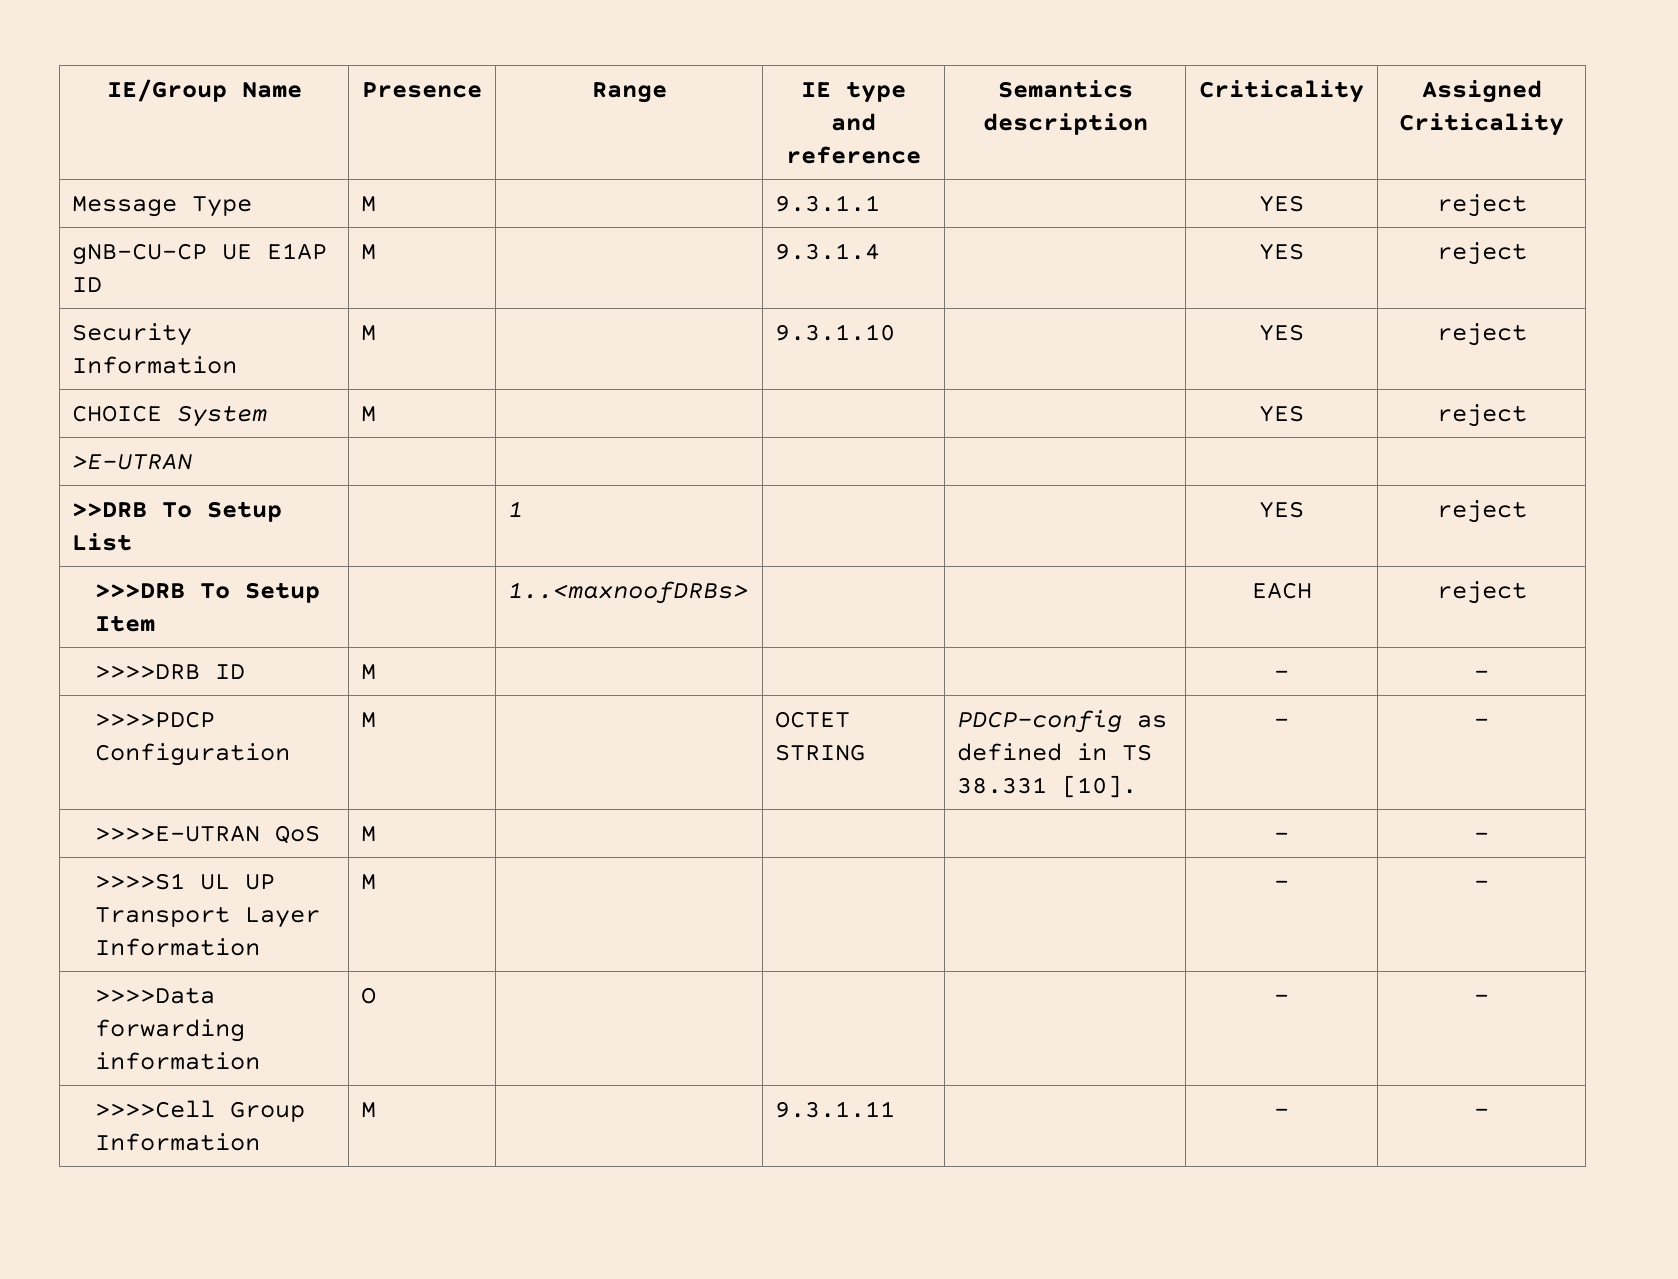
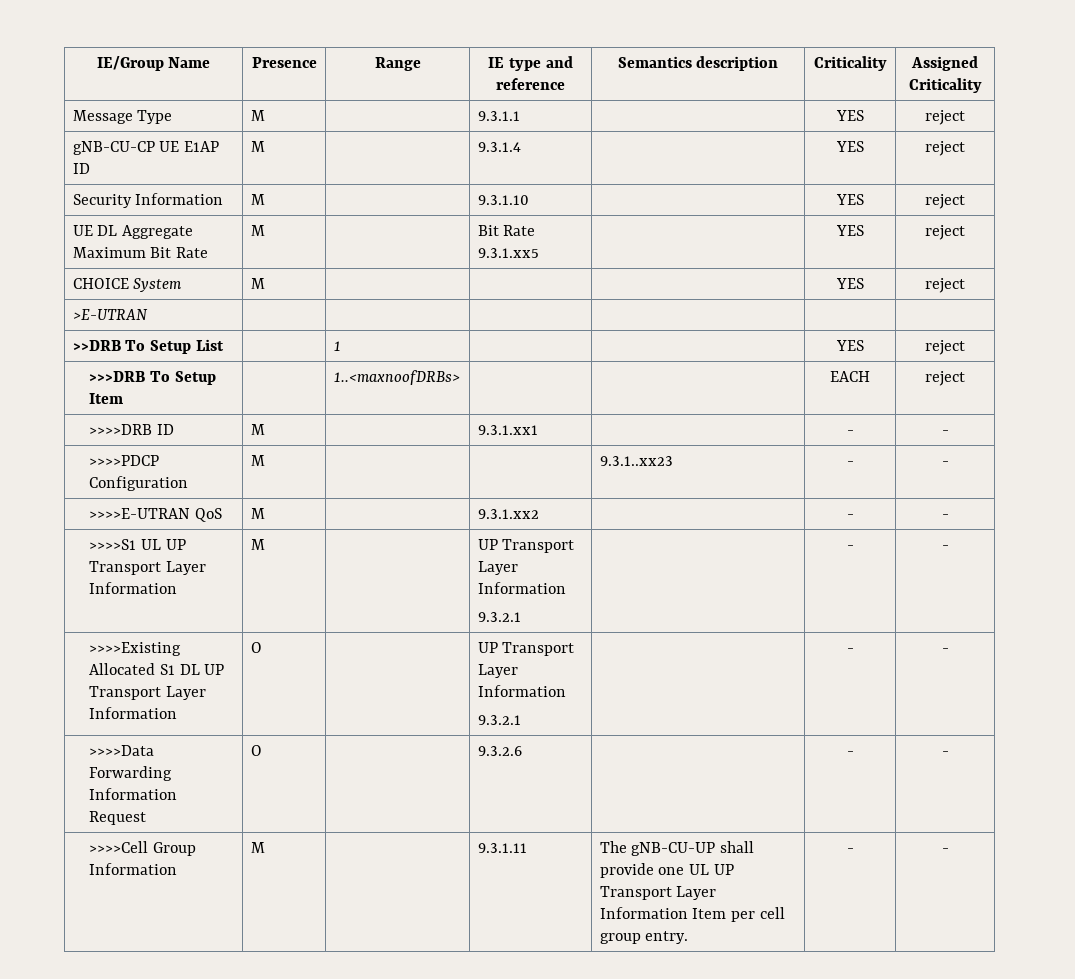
(1527, 334) none -> [72,225,193,239] [72,247,208,258] [250,225,265,236] [477,225,536,236] [477,248,539,258] [835,225,864,236] [925,225,965,240] // UE DL Aggregate Maximum Bit Rate | M | | Bit Rate 9.3.1.xx5 | | YES | reject
(377, 672) none -> [477,425,538,435] 9.3.1.xx1
[775,711,851,728] [775,744,866,761] [957,710,1168,733] [957,743,1153,761] [957,775,1138,798] OCTET STRING | PDCP-config as defined in TS 38.331 [10]. -> [599,456,673,466] | 9.3.1..xx23
(377, 834) none -> [477,509,539,519] 9.3.1.xx2
(377, 882) none -> [477,539,575,553] [477,561,518,575] [477,582,566,594] [477,612,521,622] [846,545,854,550] [941,545,949,550] [89,642,182,656] [89,663,225,675] [89,686,206,700] [89,707,178,719] [250,642,262,653] [477,642,575,656] [477,664,518,678] [477,685,566,697] [477,715,521,725] UP Transport Layer Information // 9.3.2.1 | | - | - // >>>>Existing Allocated S1 DL UP Transport Layer Information | O | | UP Transport Layer Information // 9.3.2.1
[95,1019,246,1042] [95,1052,261,1070] [361,987,377,1004] forwarding information | O | | -> [89,766,173,781] [89,788,178,800] [89,811,147,825] [250,745,262,756] [477,746,522,756] Forwarding Information Request | O | | 9.3.2.6
(896, 1109) none -> [599,841,754,856] [599,863,734,878] [599,886,717,900] [599,907,785,922] [599,931,689,944] The gNB-CU-UP shall provide one UL UP Transport Layer Information Item per cell group entry.

